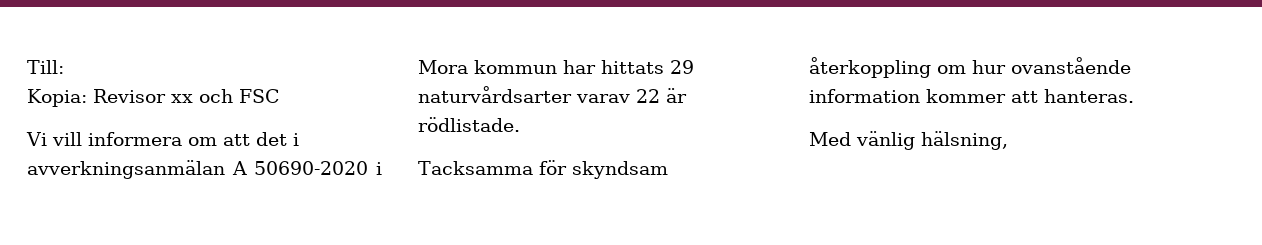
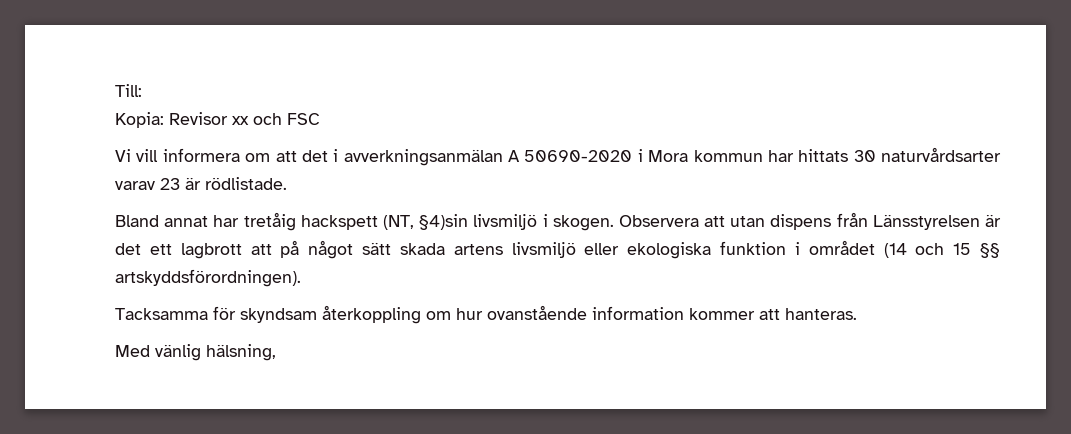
[670,60,694,74] 29 -> [853,150,876,162] 30
[636,89,660,103] 22 -> [160,178,180,190] 23
(520, 124) none -> [115,212,1001,231] [115,240,1001,259] [115,269,301,287] // Bland annat har tretåig hackspett (NT, §4)sin livsmiljö i skogen. Observera att utan dispens från Länsstyrelsen är det ett lagbrott att på något sätt skada artens livsmiljö eller ekologiska funktion i området (14 och 15 §§ artskyddsförordningen).

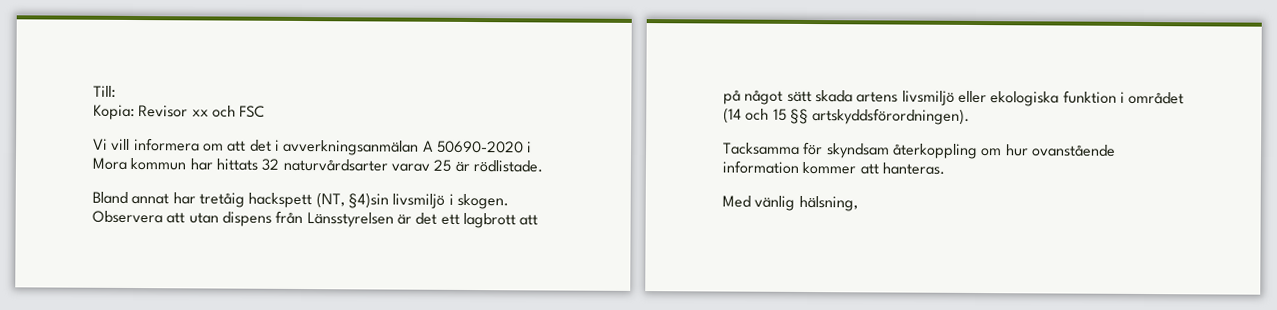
[853,150,876,162] 30 -> [261,158,280,171] 32
[160,178,180,190] 23 -> [433,159,452,172] 25

